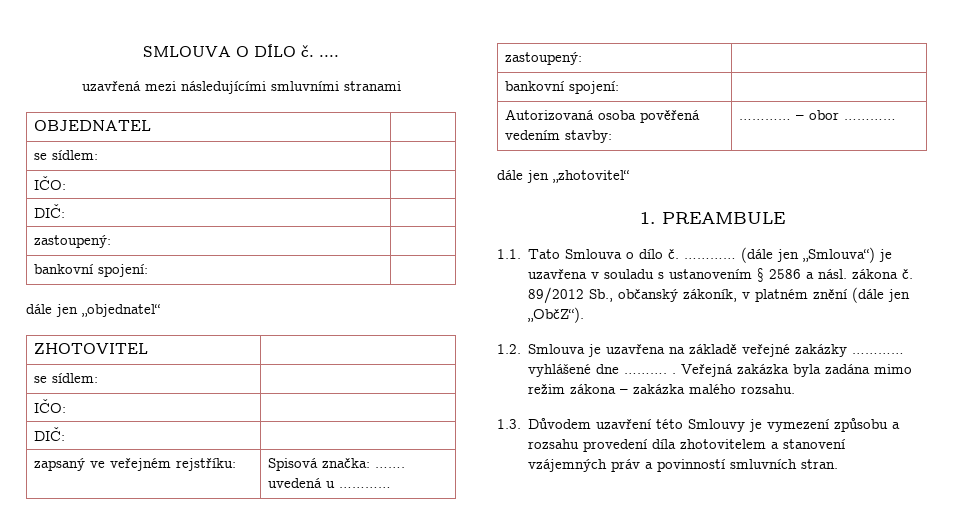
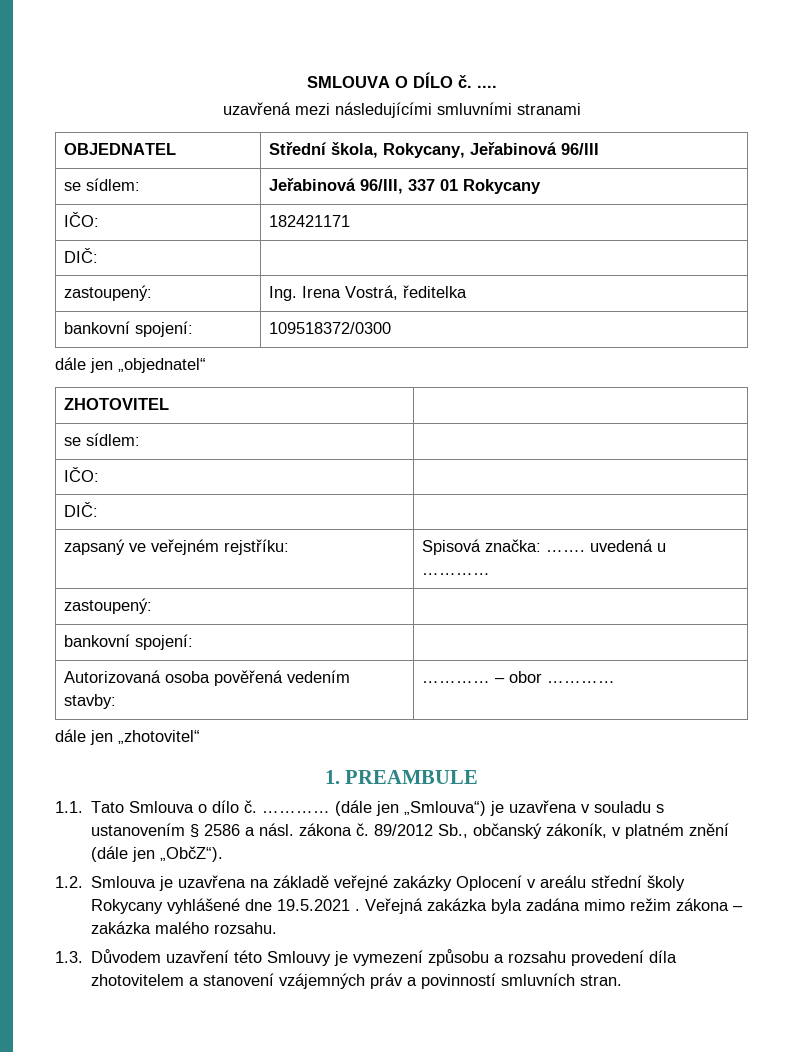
[34,150,99,160] [34,176,67,190] // se sídlem: | // IČO: | -> [269,142,600,158] [64,178,141,191] [269,178,542,194] [64,212,100,227] [269,215,351,227] Střední škola, Rokycany, Jeřabinová 96/III // se sídlem: | Jeřabinová 96/III, 337 01 Rokycany // IČO: | 182421171
[34,264,149,277] // bankovní spojení: | -> [269,285,468,301] [64,321,194,337] [269,322,392,334] Ing. Irena Vostrá, ředitelka // bankovní spojení: | 109518372/0300
[852,353,905,354] ………… -> [456,875,686,891] [91,899,164,914] Oplocení v areálu střední školy Rokycany
[624,373,668,374] ………. -> [277,899,351,911] 19.5.2021

